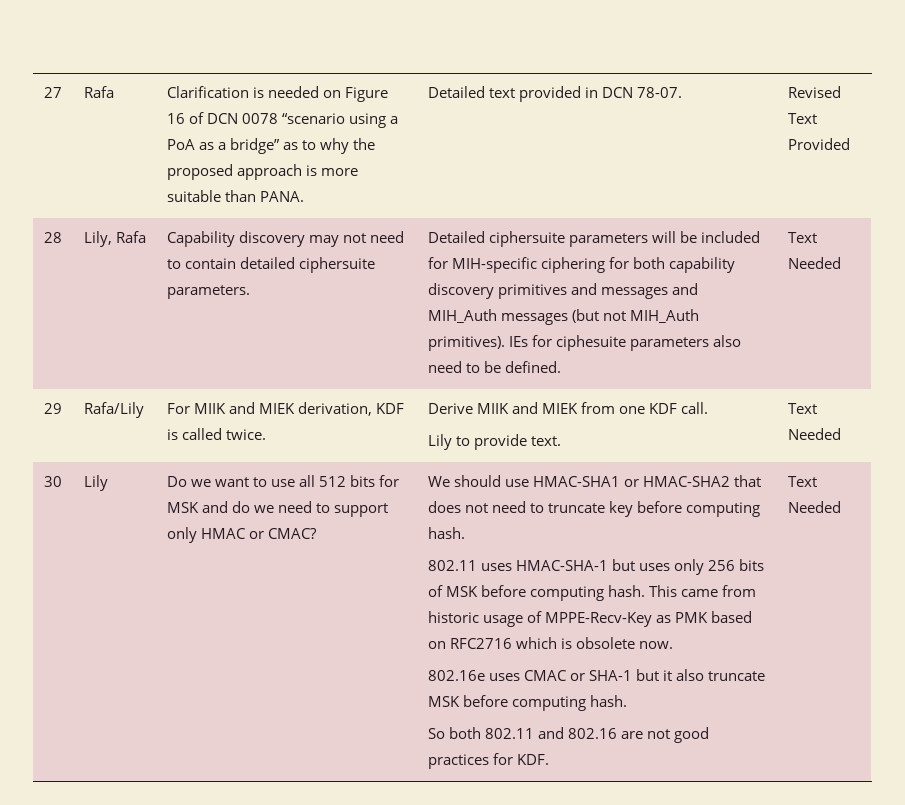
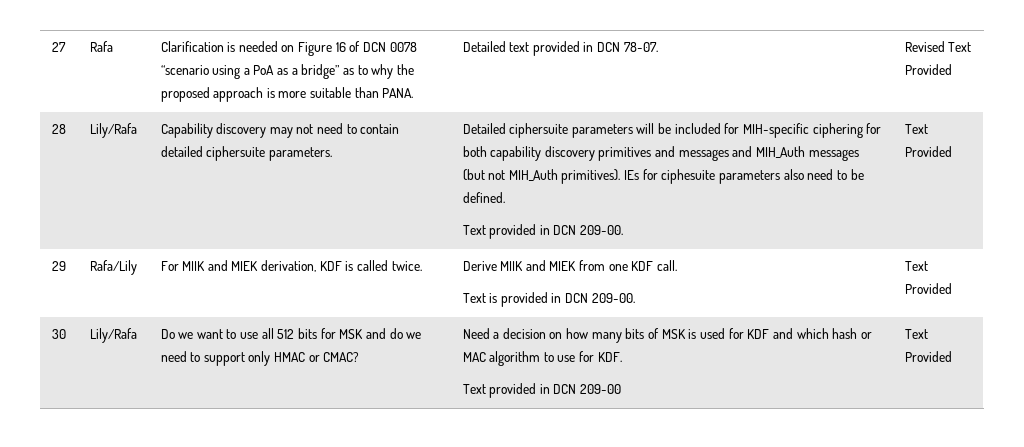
[83,231,146,247] Lily, Rafa -> [89,123,137,138] Lily/Rafa
[787,232,817,243] [787,257,841,269] | Text Needed -> [462,224,624,239] [904,124,928,134] [904,146,952,157] // Text provided in DCN 209-00. | Text Provided
[427,434,562,450] [787,403,817,414] [787,428,841,440] Lily to provide text. | Text Needed -> [462,292,635,307] [904,261,928,271] [904,283,952,294] Text is provided in DCN 209-00. | Text Provided
[83,475,108,491] Lily -> [89,328,137,343] Lily/Rafa
[427,475,762,487] [427,501,761,517] [427,527,465,539] [427,559,765,575] [427,585,757,601] [427,611,753,627] [427,637,674,649] [427,669,766,681] [427,695,628,711] [427,727,710,743] [427,753,549,769] [787,476,817,487] [787,501,841,513] We should use HMAC-SHA1 or HMAC-SHA2 that does not need to truncate key before computing hash. // 802.11 uses HMAC-SHA-1 but uses only 256 bits of MSK before computing hash. This came from historic usage of MPPE-Recv-Key as PMK based on RFC2716 which is obsolete now. // 802.16e uses CMAC or SHA-1 but it also truncate MSK before computing hash. // So both 802.11 and 802.16 are not good practices for KDF. | Text Needed -> [462,328,872,343] [462,351,622,366] [462,383,622,398] [904,329,928,339] [904,351,952,362] Need a decision on how many bits of MSK is used for KDF and which hash or MAC algorithm to use for KDF. // Text provided in DCN 209-00 | Text Provided

